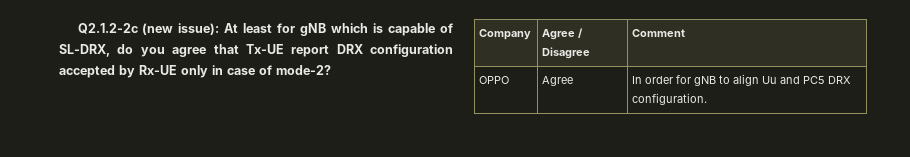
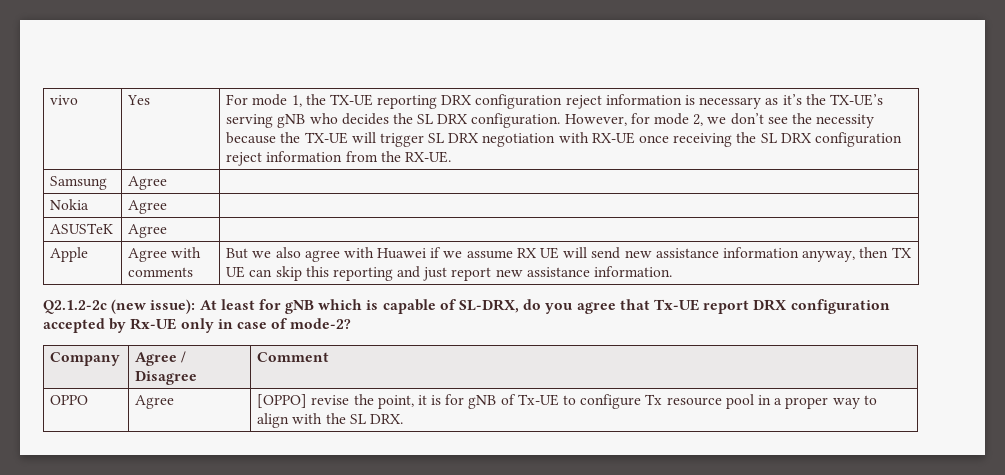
(77, 28) none -> [50,95,79,105] [127,95,151,105] [226,94,883,109] [226,113,875,128] [226,132,902,147] [226,151,451,166] [50,176,108,190] [128,176,168,190] [50,199,90,210] [128,200,168,214] [50,223,114,234] [128,224,168,238] [50,247,89,262] [128,247,202,262] [128,267,194,277] [226,247,911,262] [226,266,673,281] vivo | Yes | For mode 1, the TX-UE reporting DRX configuration reject information is necessary as it’s the TX-UE’s serving gNB who decides the SL DRX configuration. However, for mode 2, we don’t see the necessity because the TX-UE will trigger SL DRX negotiation with RX-UE once receiving the SL DRX configuration reject information from the RX-UE. // Samsung | Agree | // Nokia | Agree | // ASUSTeK | Agree | // Apple | Agree with comments | But we also agree with Huawei if we assume RX UE will send new assistance information anyway, then TX UE can skip this reporting and just report new assistance information. //
[632,74,852,86] [632,93,708,105] In order for gNB to align Uu and PC5 DRX configuration. -> [257,394,877,409] [257,413,403,428] [OPPO] revise the point, it is for gNB of Tx-UE to configure Tx resource pool in a proper way to align with the SL DRX.

